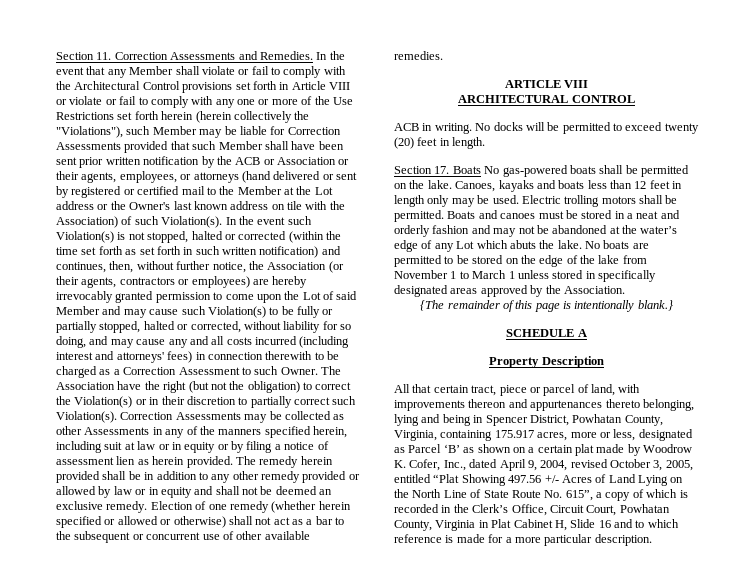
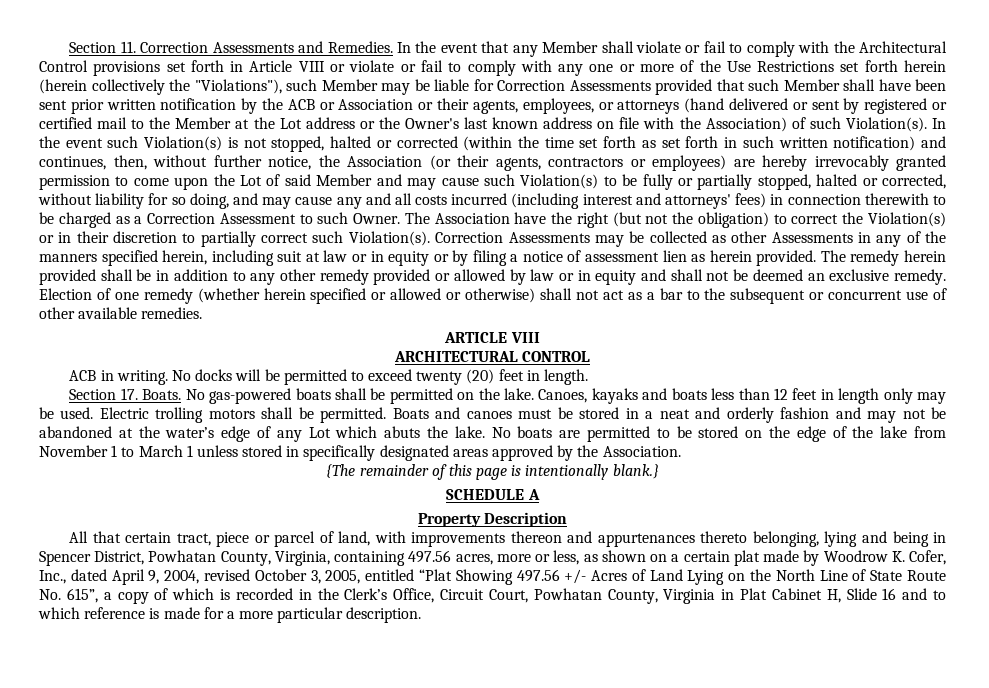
[287,201,302,210] tile -> [619,117,640,129] file
[452,166,481,174] Boats -> [142,389,182,400] Boats.
[494,430,534,438] 175.917 -> [408,550,452,563] 497.56
[638,429,693,441] [394,444,460,453] designated as Parcel ‘B’ -> (580, 557) none

